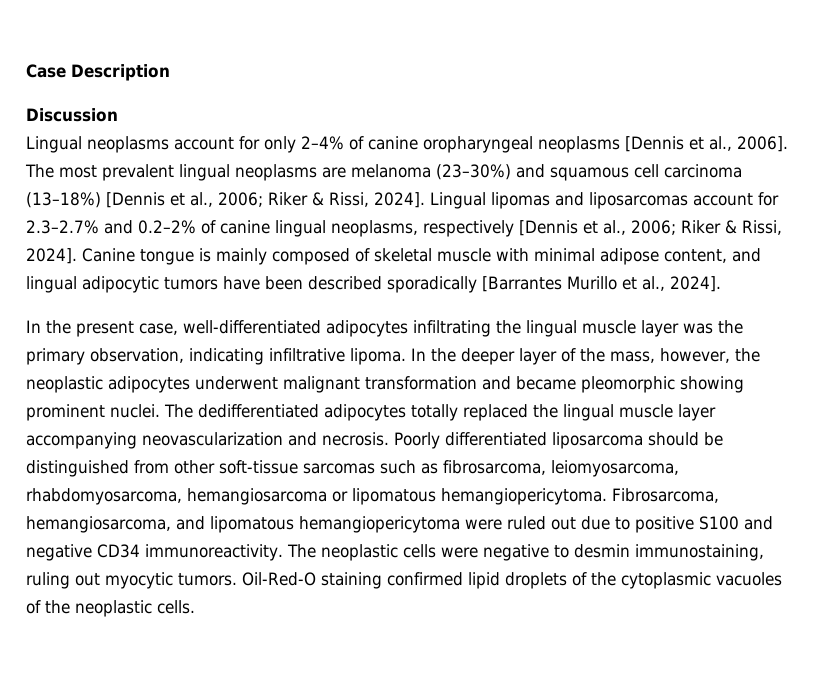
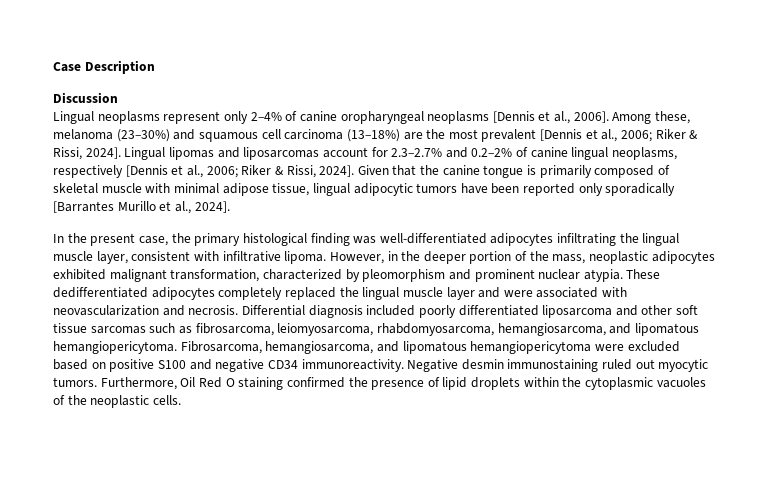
[174,136,260,150] account for -> [163,111,221,124] represent
[25,164,346,181] The most prevalent lingual neoplasms are -> [612,111,691,124] Among these,
(101, 200) none -> [403,129,537,142] are the most prevalent
[82,248,135,262] Canine -> [357,165,480,176] Given that the canine
[216,248,267,265] mainly -> [539,165,592,178] primarily
[664,248,761,263] content, and -> [272,183,310,196] tissue,
[308,276,382,290] described -> [523,183,603,196] reported only
(178, 329) none -> [171,233,377,246] the primary histological finding was
[641,320,743,337] [26,348,426,365] layer was the primary observation, indicating infiltrative lipoma. In -> [96,251,398,264] layer, consistent with infiltrative lipoma. However, in
[519,348,557,365] layer -> [469,251,512,264] portion
[660,348,760,363] [26,376,744,393] [26,404,193,421] however, the neoplastic adipocytes underwent malignant transformation and became pleomorphic showing prominent nuclei. The -> [589,251,715,264] [53,269,661,282] neoplastic adipocytes exhibited malignant transformation, characterized by pleomorphism and prominent nuclear atypia. These
[411,404,458,421] totally -> [218,287,283,300] completely
[26,432,723,449] [26,460,298,477] accompanying neovascularization and necrosis. Poorly differentiated liposarcoma should be distinguished from other soft-tissue -> [478,287,628,298] [53,305,699,318] [53,323,87,333] and were associated with neovascularization and necrosis. Differential diagnosis included poorly differentiated liposarcoma and other soft tissue
[187,488,348,505] hemangiosarcoma or -> [497,323,632,336] hemangiosarcoma, and
[507,516,630,530] ruled out due to -> [627,341,680,352] [53,359,106,370] excluded based on
[286,544,764,561] [26,572,463,589] The neoplastic cells were negative to desmin immunostaining, ruling out myocytic tumors. Oil-Red-O staining confirmed -> [407,359,709,372] [53,377,440,390] Negative desmin immunostaining ruled out myocytic tumors. Furthermore, Oil Red O staining confirmed the presence of
[572,572,587,586] of -> [523,377,559,387] within

